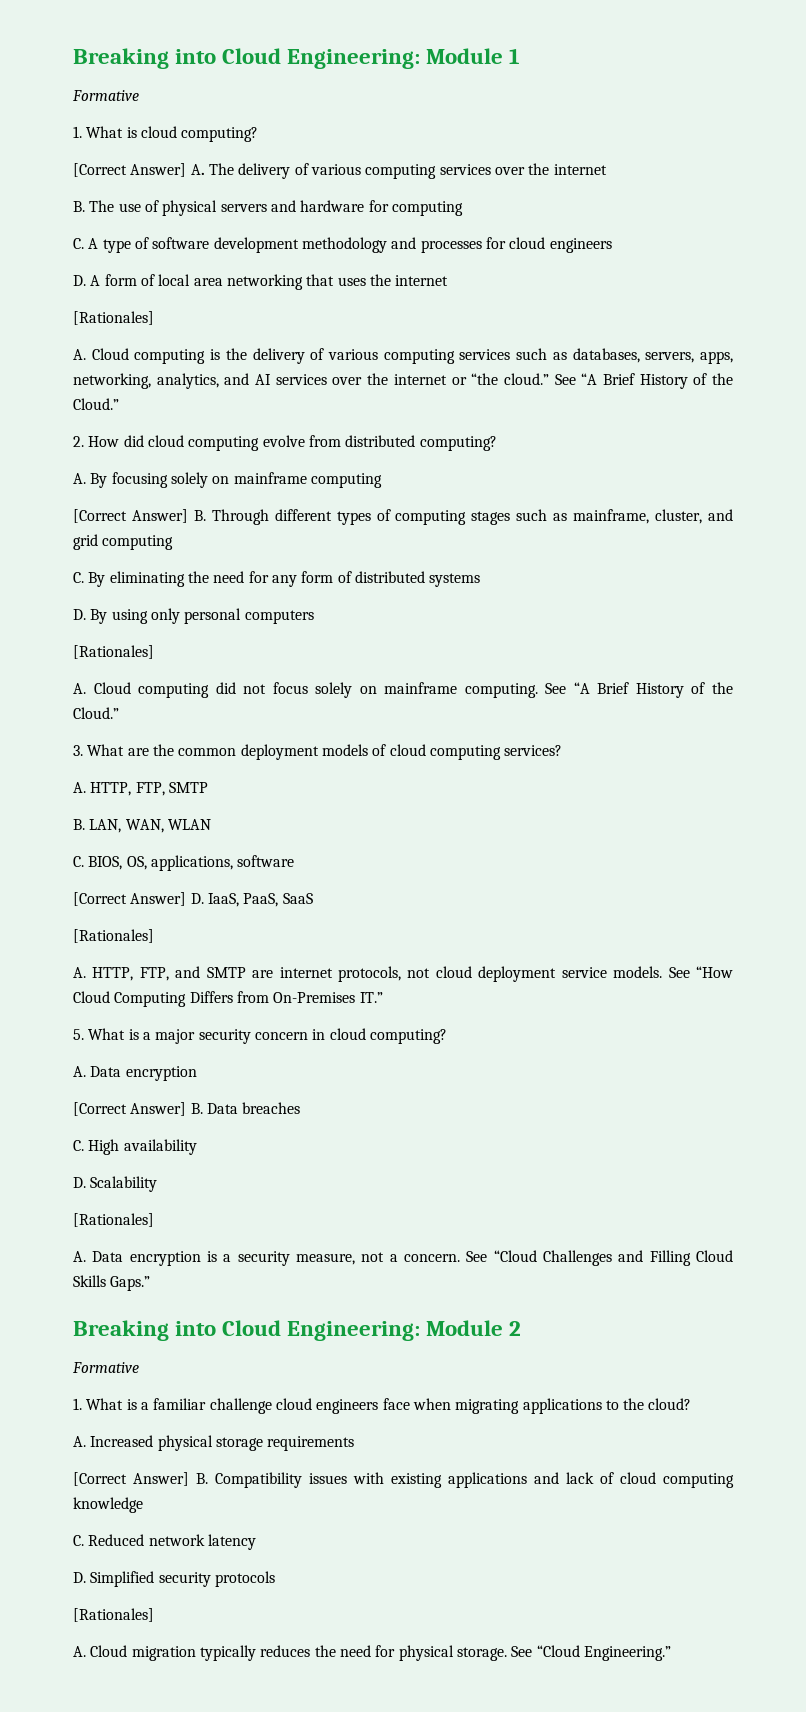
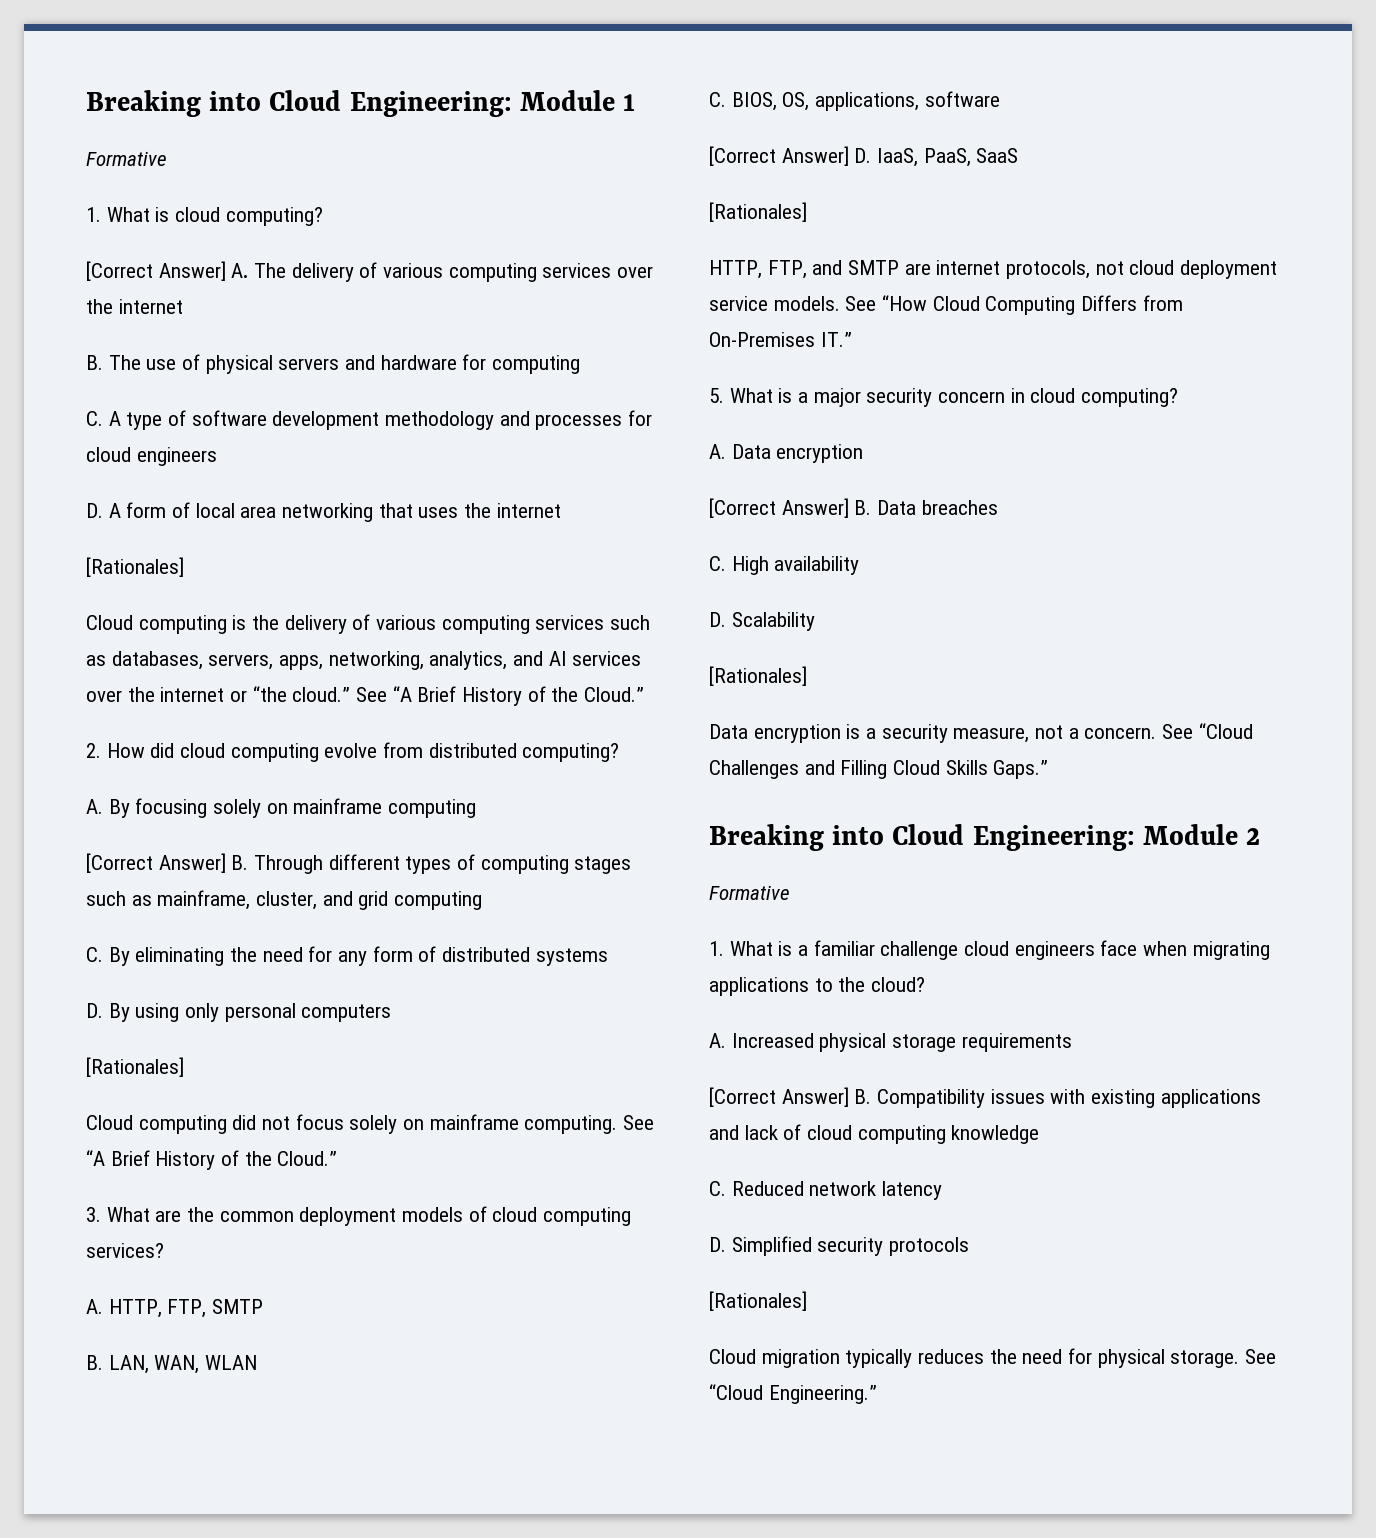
[73,349,86,360] A. -> (184, 567) none
[73,683,86,694] A. -> (184, 1067) none
[73,967,86,978] A. -> (807, 212) none
[73,1251,86,1262] A. -> (807, 676) none
[73,1646,86,1657] A. -> (807, 1301) none

